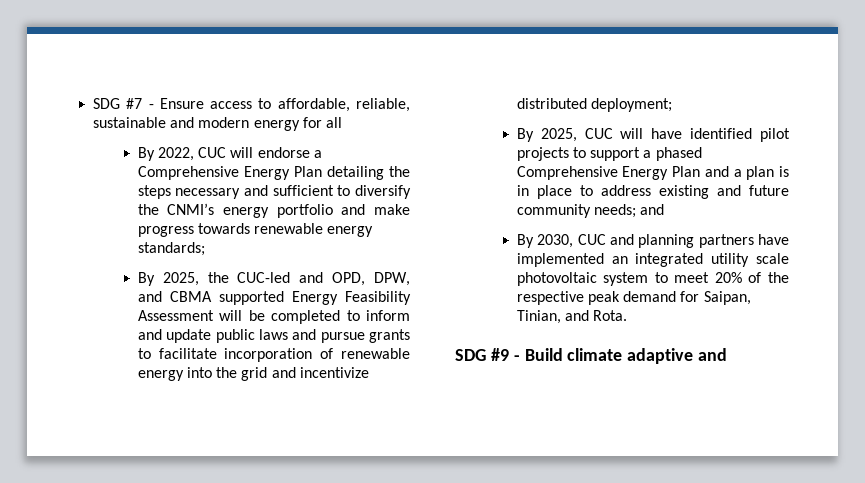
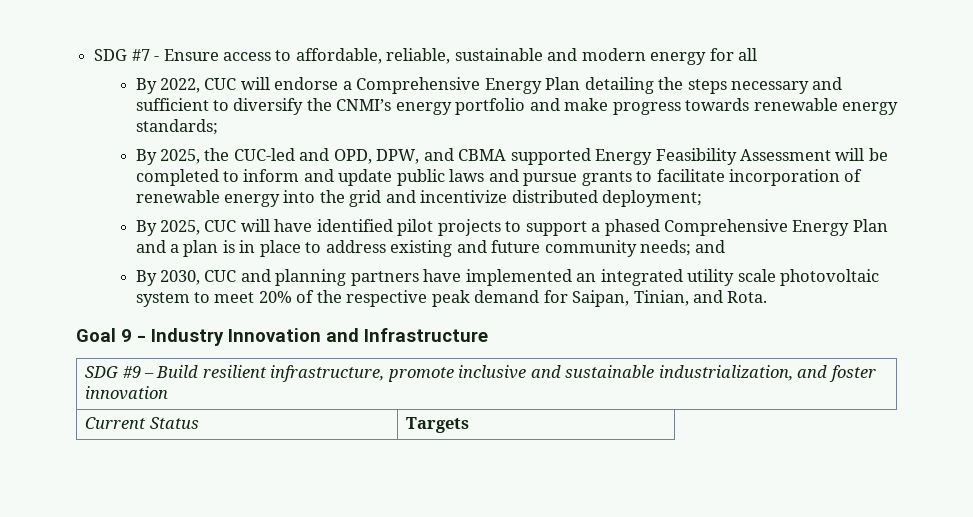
[455,348,728,364] SDG #9 - Build climate adaptive and -> [76,328,488,346] [85,365,876,382] [85,386,169,400] [85,417,199,429] [406,417,470,433] Goal 9 - Industry Innovation and Infrastructure // SDG #9 – Build resilient infrastructure, promote inclusive and sustainable industrialization, and foster innovation // Current Status | Targets

